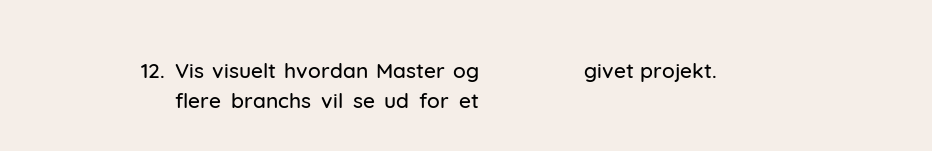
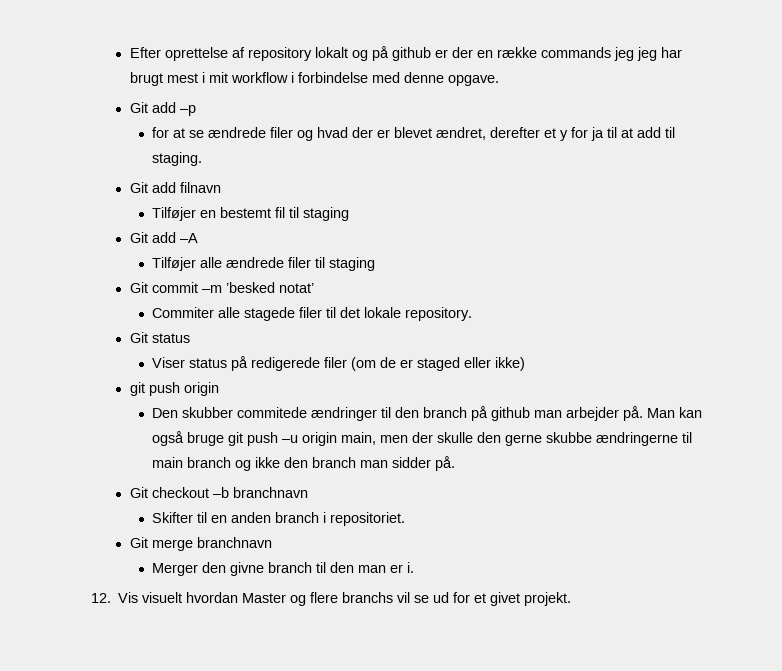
(140, 71) none -> [129,46,682,61] [129,72,499,86] [129,102,196,116] [152,127,676,141] [152,152,203,166] [129,182,221,193] [152,207,350,221] [129,232,198,243] [152,257,376,271] [129,282,314,293] [152,307,473,321] [129,332,190,343] [152,356,526,371] [129,382,219,396] [152,406,703,421] [152,431,693,446] [152,456,456,471] [129,487,308,498] [152,512,406,526] [129,537,272,551] [152,562,415,576] Efter oprettelse af repository lokalt og på github er der en række commands jeg jeg har brugt mest i mit workflow i forbindelse med denne opgave. // Git add –p // for at se ændrede filer og hvad der er blevet ændret, derefter et y for ja til at add til staging. // Git add filnavn // Tilføjer en bestemt fil til staging // Git add –A // Tilføjer alle ændrede filer til staging // Git commit –m ’besked notat’ // Commiter alle stagede filer til det lokale repository. // Git status // Viser status på redigerede filer (om de er staged eller ikke) // git push origin // Den skubber commitede ændringer til den branch på github man arbejder på. Man kan også bruge git push –u origin main, men der skulle den gerne skubbe ændringerne til main branch og ikke den branch man sidder på. // Git checkout –b branchnavn // Skifter til en anden branch i repositoriet. // Git merge branchnavn // Merger den givne branch til den man er i. //

